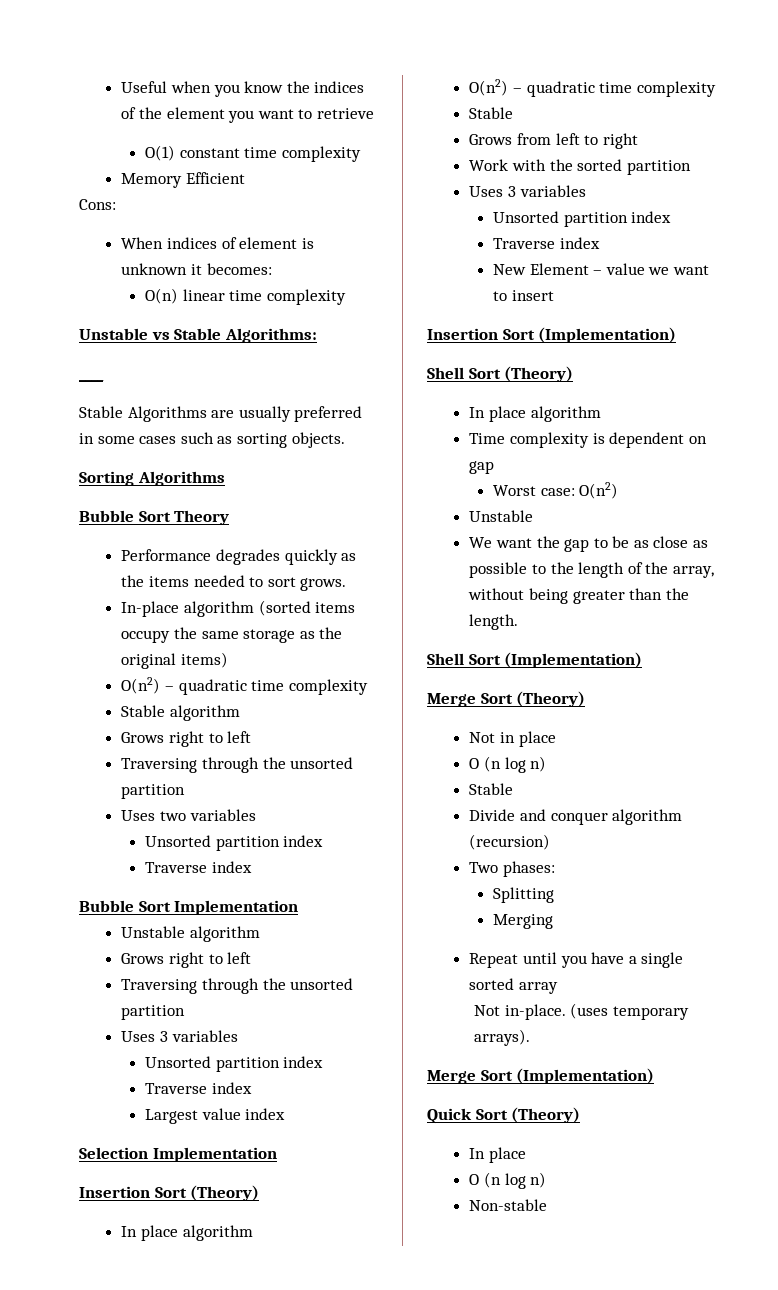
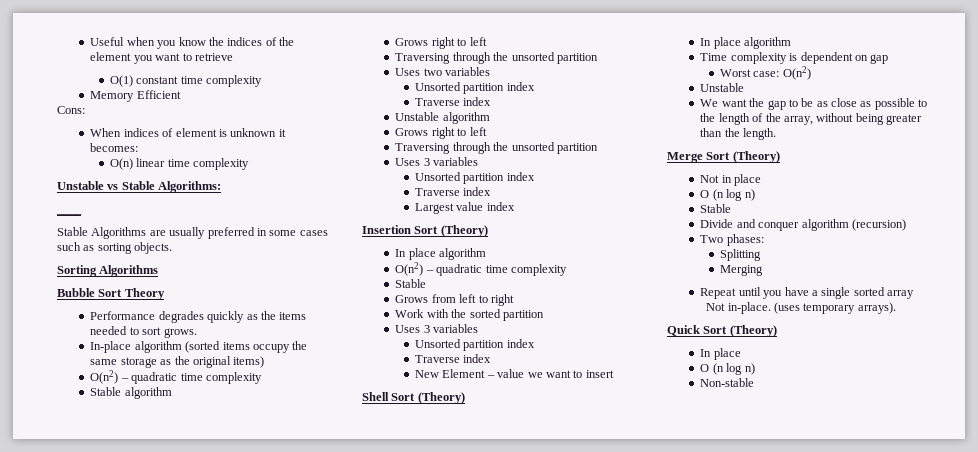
[79,900,299,915] // Bubble Sort Implementation -> (492, 101) none
[79,1147,277,1162] // Selection Implementation -> (515, 206) none
[427,327,677,343] // Insertion Sort (Implementation) -> (614, 374) none
[427,652,643,668] // Shell Sort (Implementation) -> (777, 134) none
[427,1068,655,1084] // Merge Sort (Implementation) -> (896, 308) none

